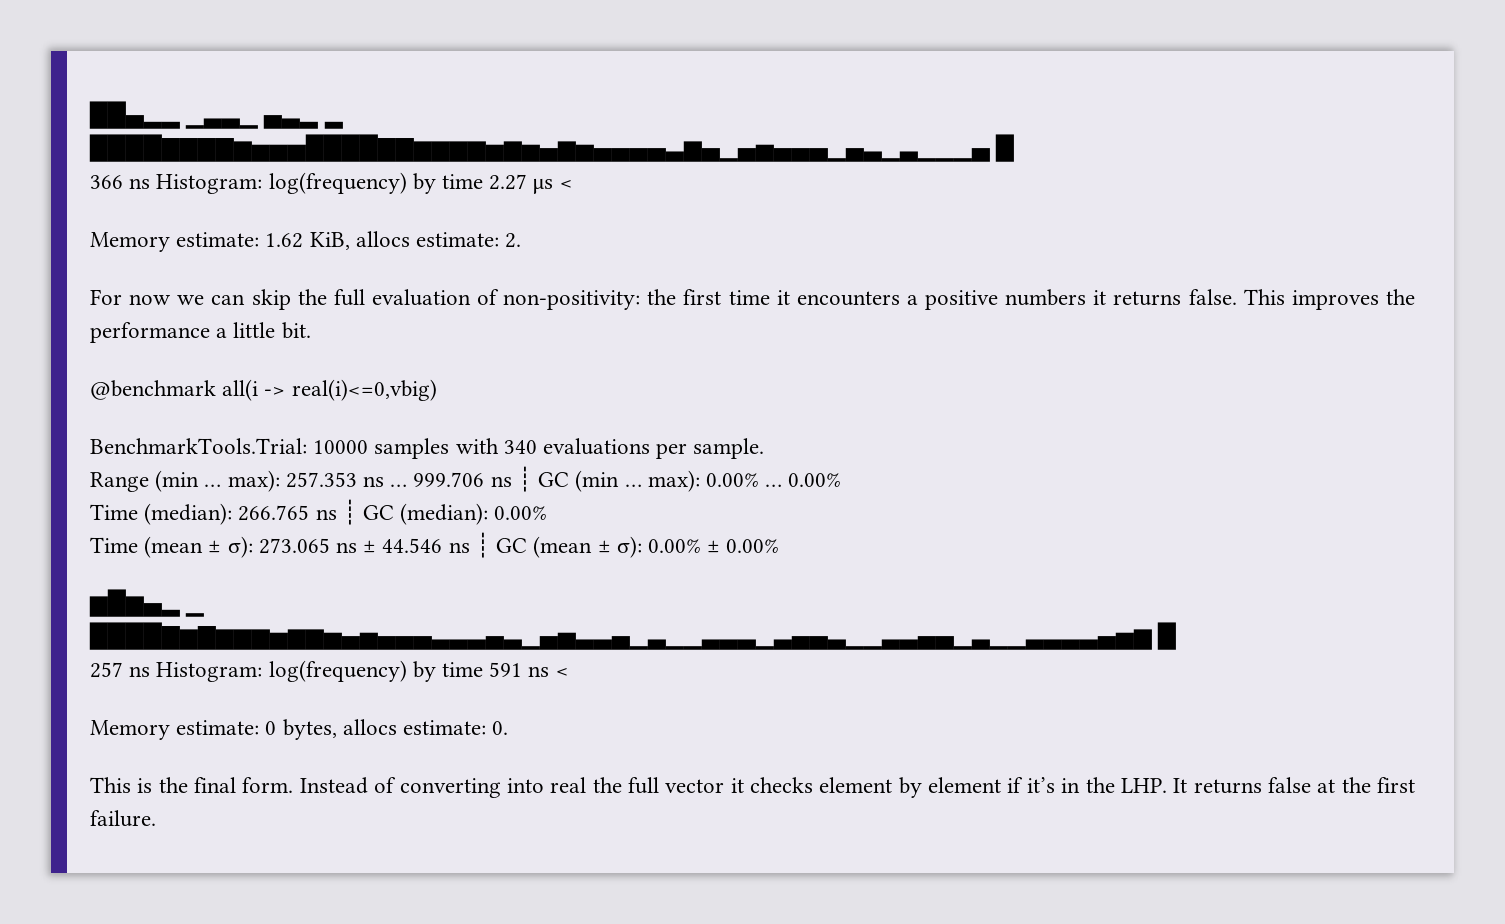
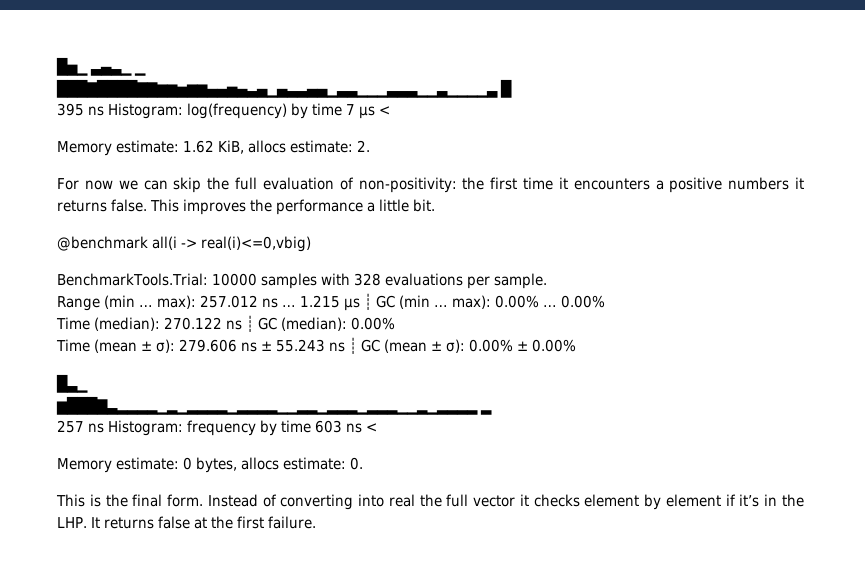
[89,101,343,129] [89,134,1015,162] [90,172,528,194] ██▄▂▂ ▁▃▃▁ ▄▃▂ ▂ // ████▇▇▇▇▆▅▅▅████▇▇▆▆▆▆▅▆▅▄▆▅▄▄▄▄▃▆▄▁▄▅▄▄▄▁▄▃▁▃▁▁▁▄ █ // 366 ns Histogram: log(frequency) by time 2.27 -> [56,57,146,76] [56,79,512,98] [57,103,355,119] █▅▁ ▃▄▃▁ ▁ // ███▇████▇▇▆▆▅▆▆▄▄▅▄▃▄▁▄▃▃▄▄▁▃▃▁▁▁▃▃▃▁▁▃▁▁▁▁▃ █ // 395 ns Histogram: log(frequency) by time 7
[503,440,537,454] 340 -> [353,273,381,286] 328
[285,472,357,488] 257.353 -> [200,295,258,308] 257.012
[413,472,512,487] 999.706 ns -> [300,295,360,311] 1.215 μs
[238,505,310,521] 266.765 -> [164,317,222,330] 270.122
[258,538,330,554] 273.065 -> [179,339,237,352] 279.606
[382,538,443,553] 44.546 -> [276,339,325,352] 55.243
[89,589,205,617] [89,622,1177,650] ▆█▆▄▂ ▁ // ████▇▆▇▆▆▆▅▆▆▅▄▅▄▄▄▃▃▃▄▃▁▄▅▃▃▄▁▃▁▁▃▃▃▁▃▄▄▃▁▁▃▃▄▄▁▃▁▁▃▃▃▃▄▅▆ █ -> [56,374,88,393] [56,396,492,415] █▃▁ // ▆███▇▃▂▂▂▂▁▂▁▂▂▂▂▁▂▂▂▂▁▁▂▂▁▂▂▂▁▂▂▂▁▁▂▁▂▂▂▂ ▂
[268,660,523,682] log(frequency) by time 591 -> [187,420,342,436] frequency by time 603

